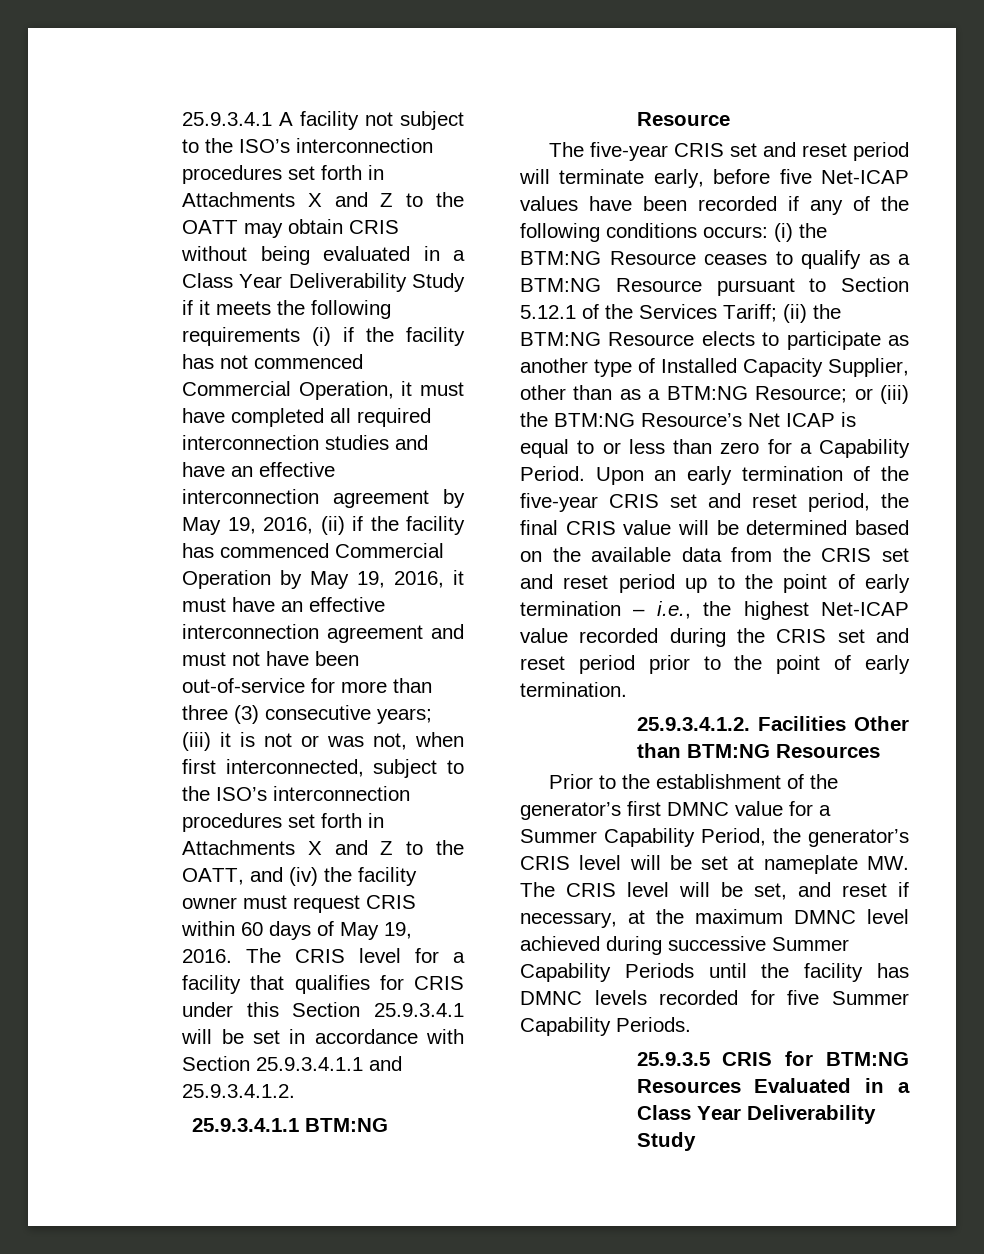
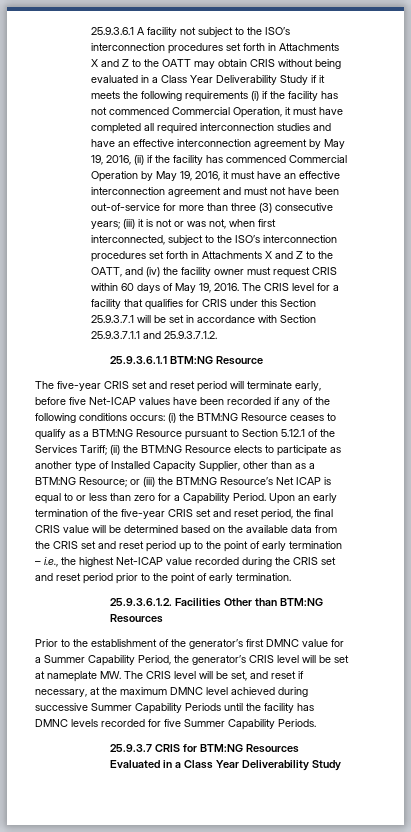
[182,112,273,126] 25.9.3.4.1 -> [91,27,135,35] 25.9.3.6.1
[374,1003,465,1017] 25.9.3.4.1 -> [91,315,135,323] 25.9.3.7.1
[256,1056,403,1071] [182,1084,296,1098] [191,1118,299,1132] 25.9.3.4.1.1 and 25.9.3.4.1.2. // 25.9.3.4.1.1 -> [91,331,218,339] [109,356,167,364] 25.9.3.7.1.1 and 25.9.3.7.1.2. // 25.9.3.6.1.1
[636,717,750,731] 25.9.3.4.1.2. -> [109,598,172,606] 25.9.3.6.1.2.
[636,1052,710,1066] 25.9.3.5 -> [109,744,152,752] 25.9.3.7

